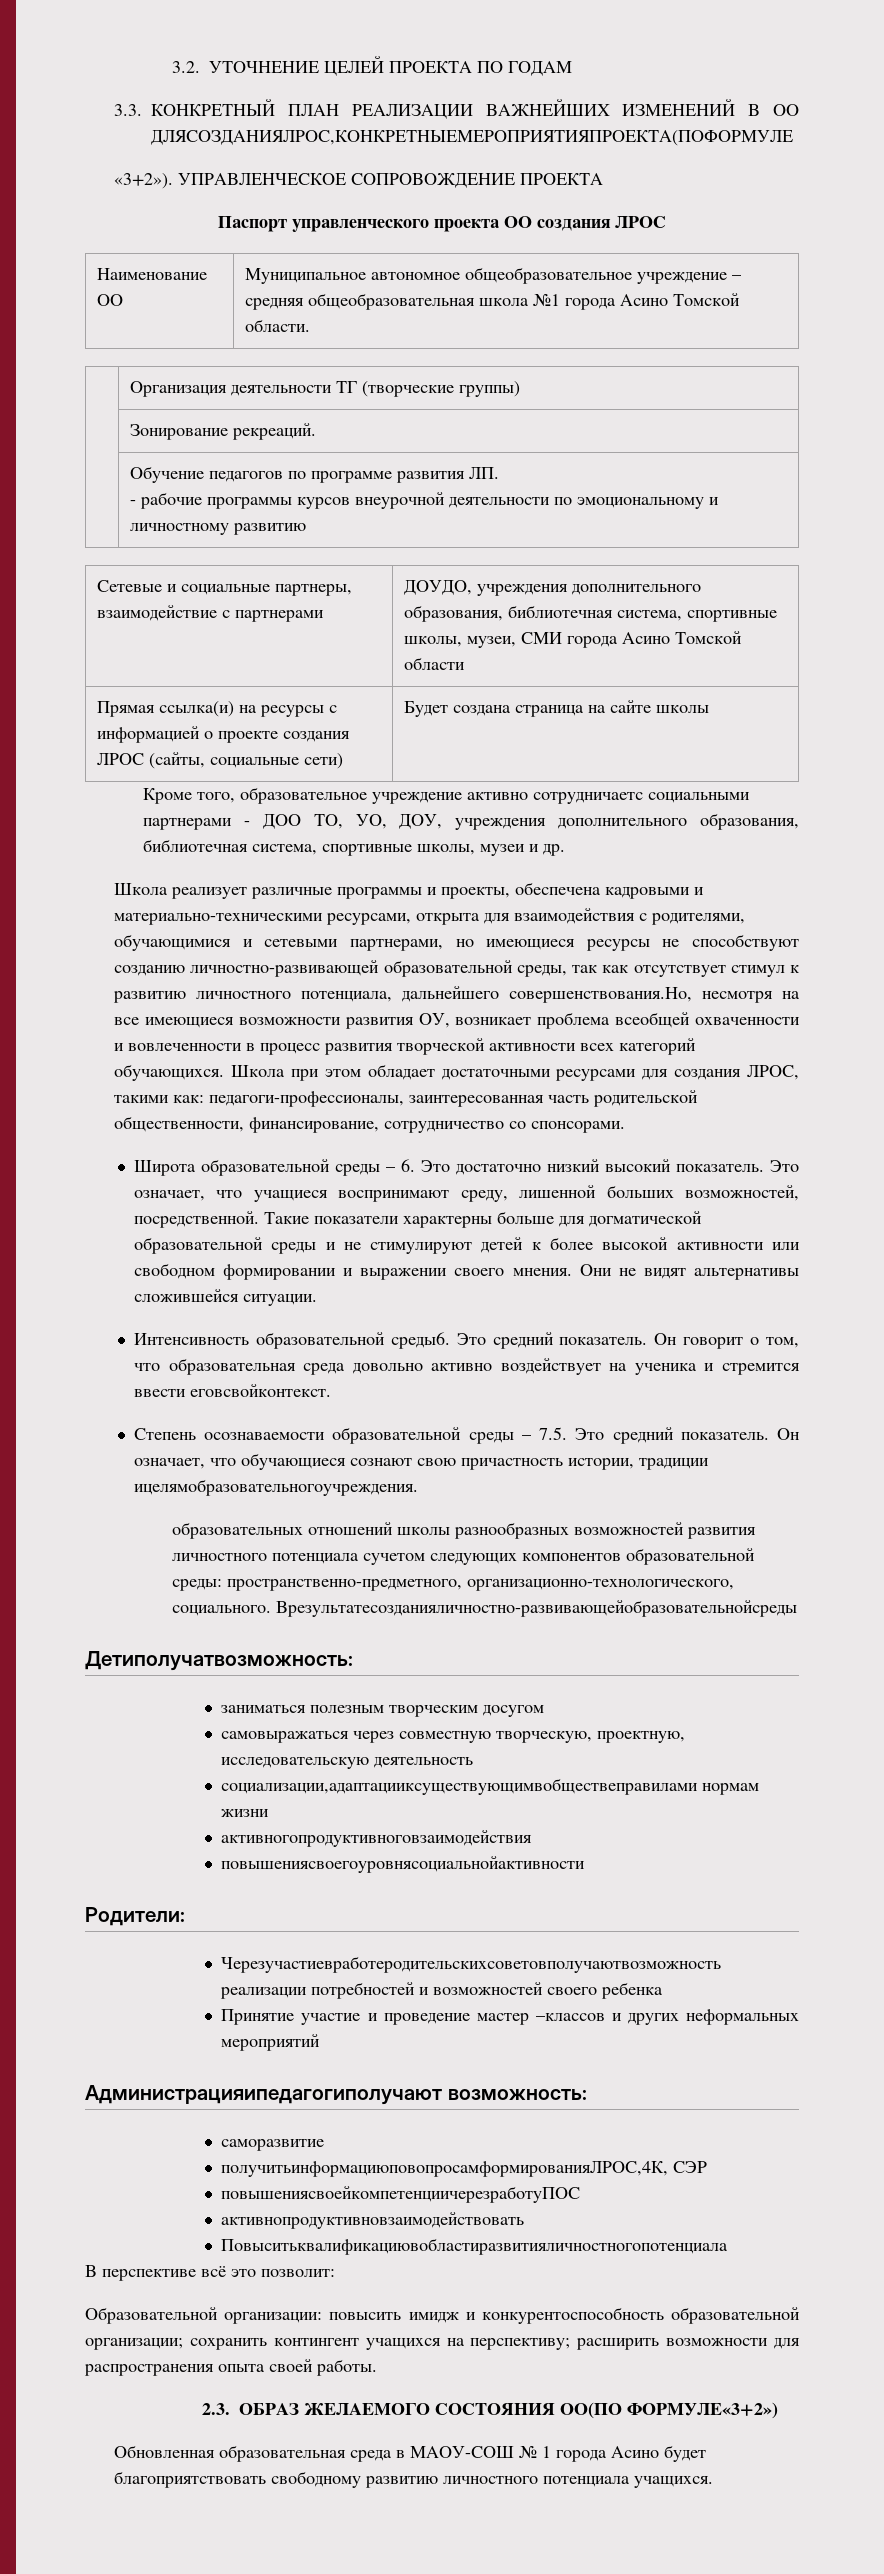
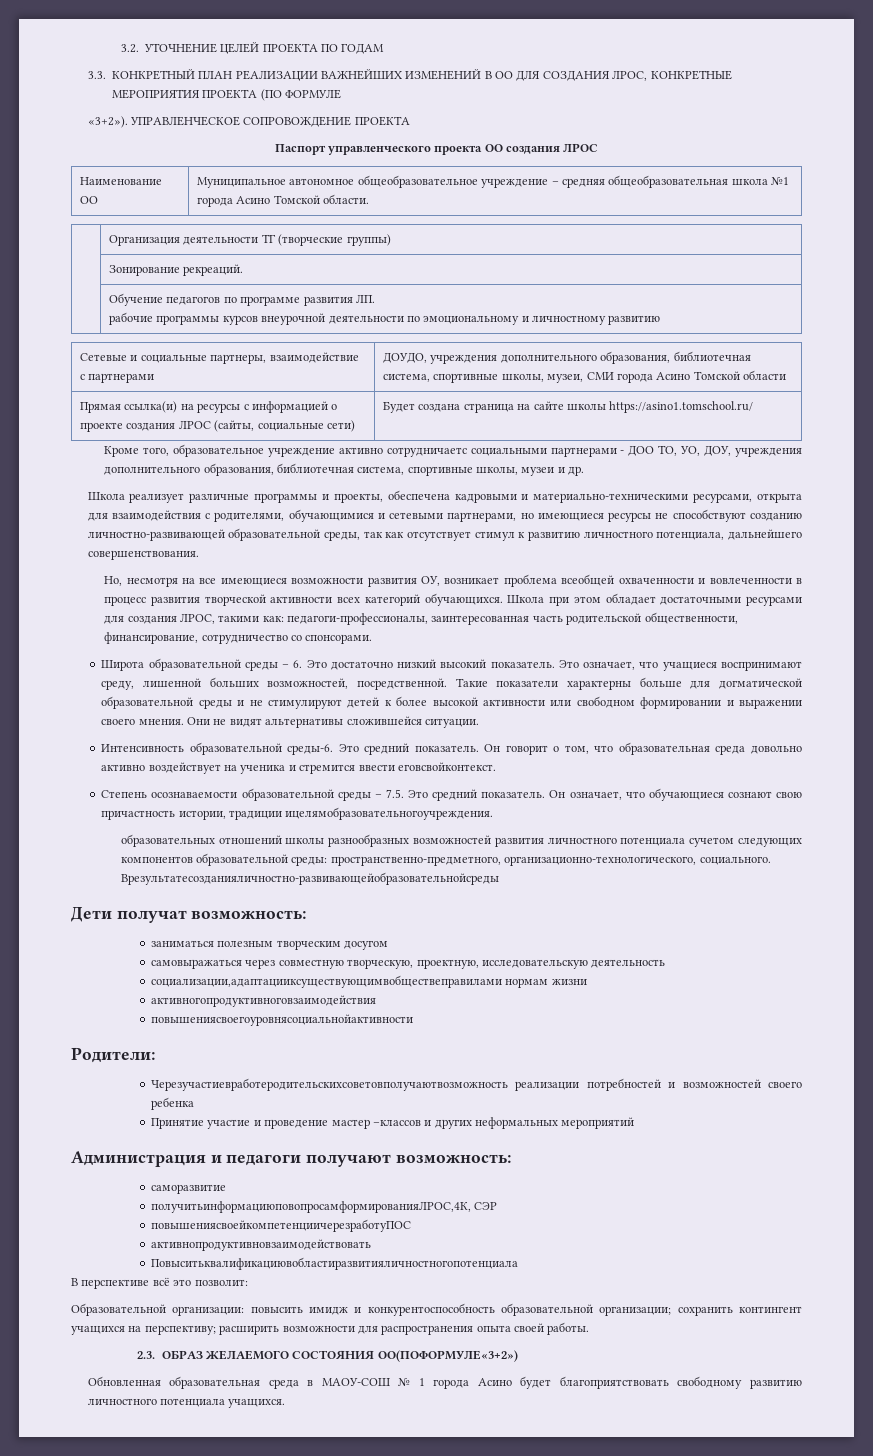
[151,130,794,146] ДЛЯСОЗДАНИЯЛРОС,КОНКРЕТНЫЕМЕРОПРИЯТИЯПРОЕКТА(ПОФОРМУЛЕ -> [516,70,732,81] [111,89,341,101] ДЛЯ СОЗДАНИЯ ЛРОС, КОНКРЕТНЫЕ МЕРОПРИЯТИЯ ПРОЕКТА (ПО ФОРМУЛЕ
[130,500,137,505] - -> (375, 298) none
(710, 709) none -> [609,401,754,413] https://asino1.tomschool.ru/
[509,987,693,1003] совершенствования.Но, -> [87,550,199,560] [104,576,123,586] совершенствования. // Но,
[390,1332,450,1349] среды6. -> [287,744,334,755] среды-6.
[85,1651,353,1671] Детиполучатвозможность: -> [71,907,307,923] Дети получат возможность:
[85,2085,442,2105] Администрацияипедагогиполучают -> [71,1151,392,1167] Администрация и педагоги получают
[559,2402,778,2419] ОО(ПО ФОРМУЛЕ«3+2») -> [377,1350,518,1362] ОО(ПОФОРМУЛЕ«3+2»)

